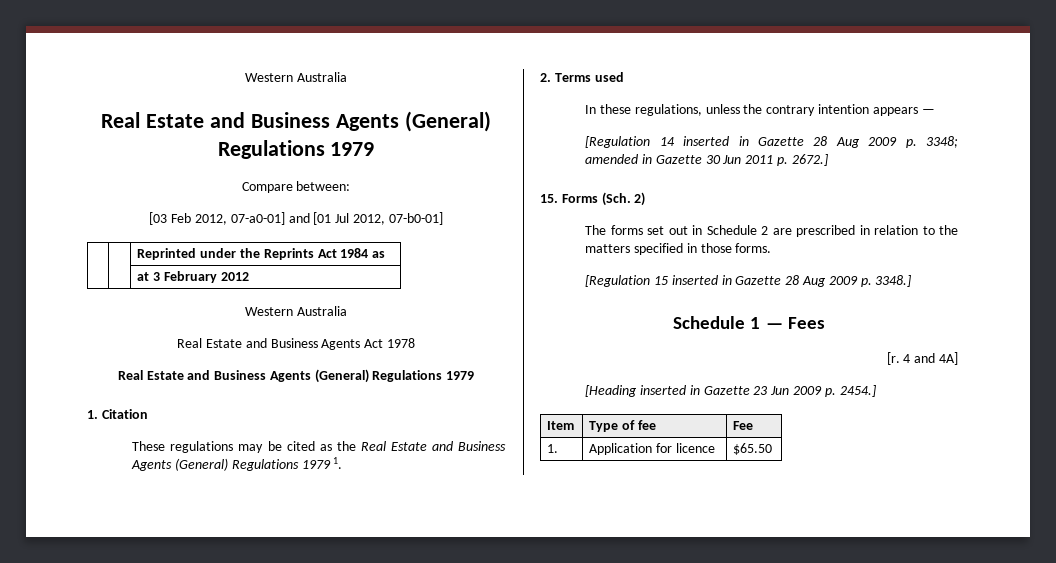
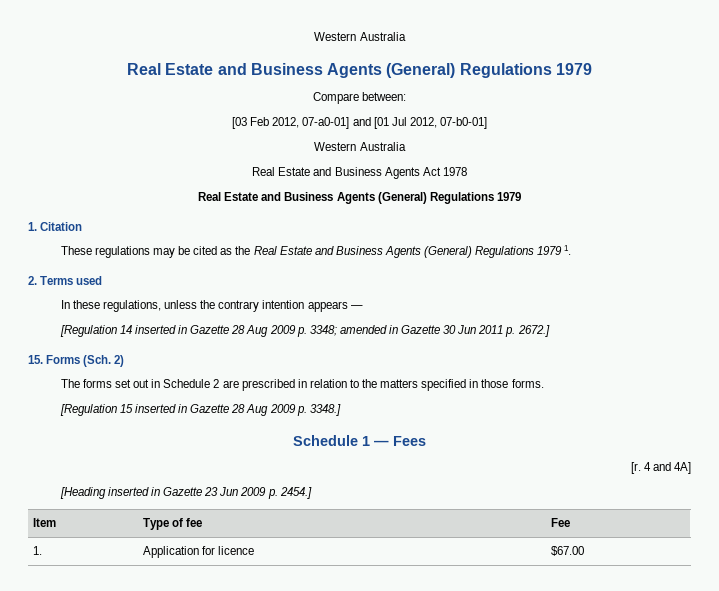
[137,248,386,260] [137,271,249,283] // | | Reprinted under the Reprints Act 1984 as // | | at 3 February 2012 -> (487, 123) none
[733,443,773,455] $65.50 -> [550,546,584,556] $67.00

